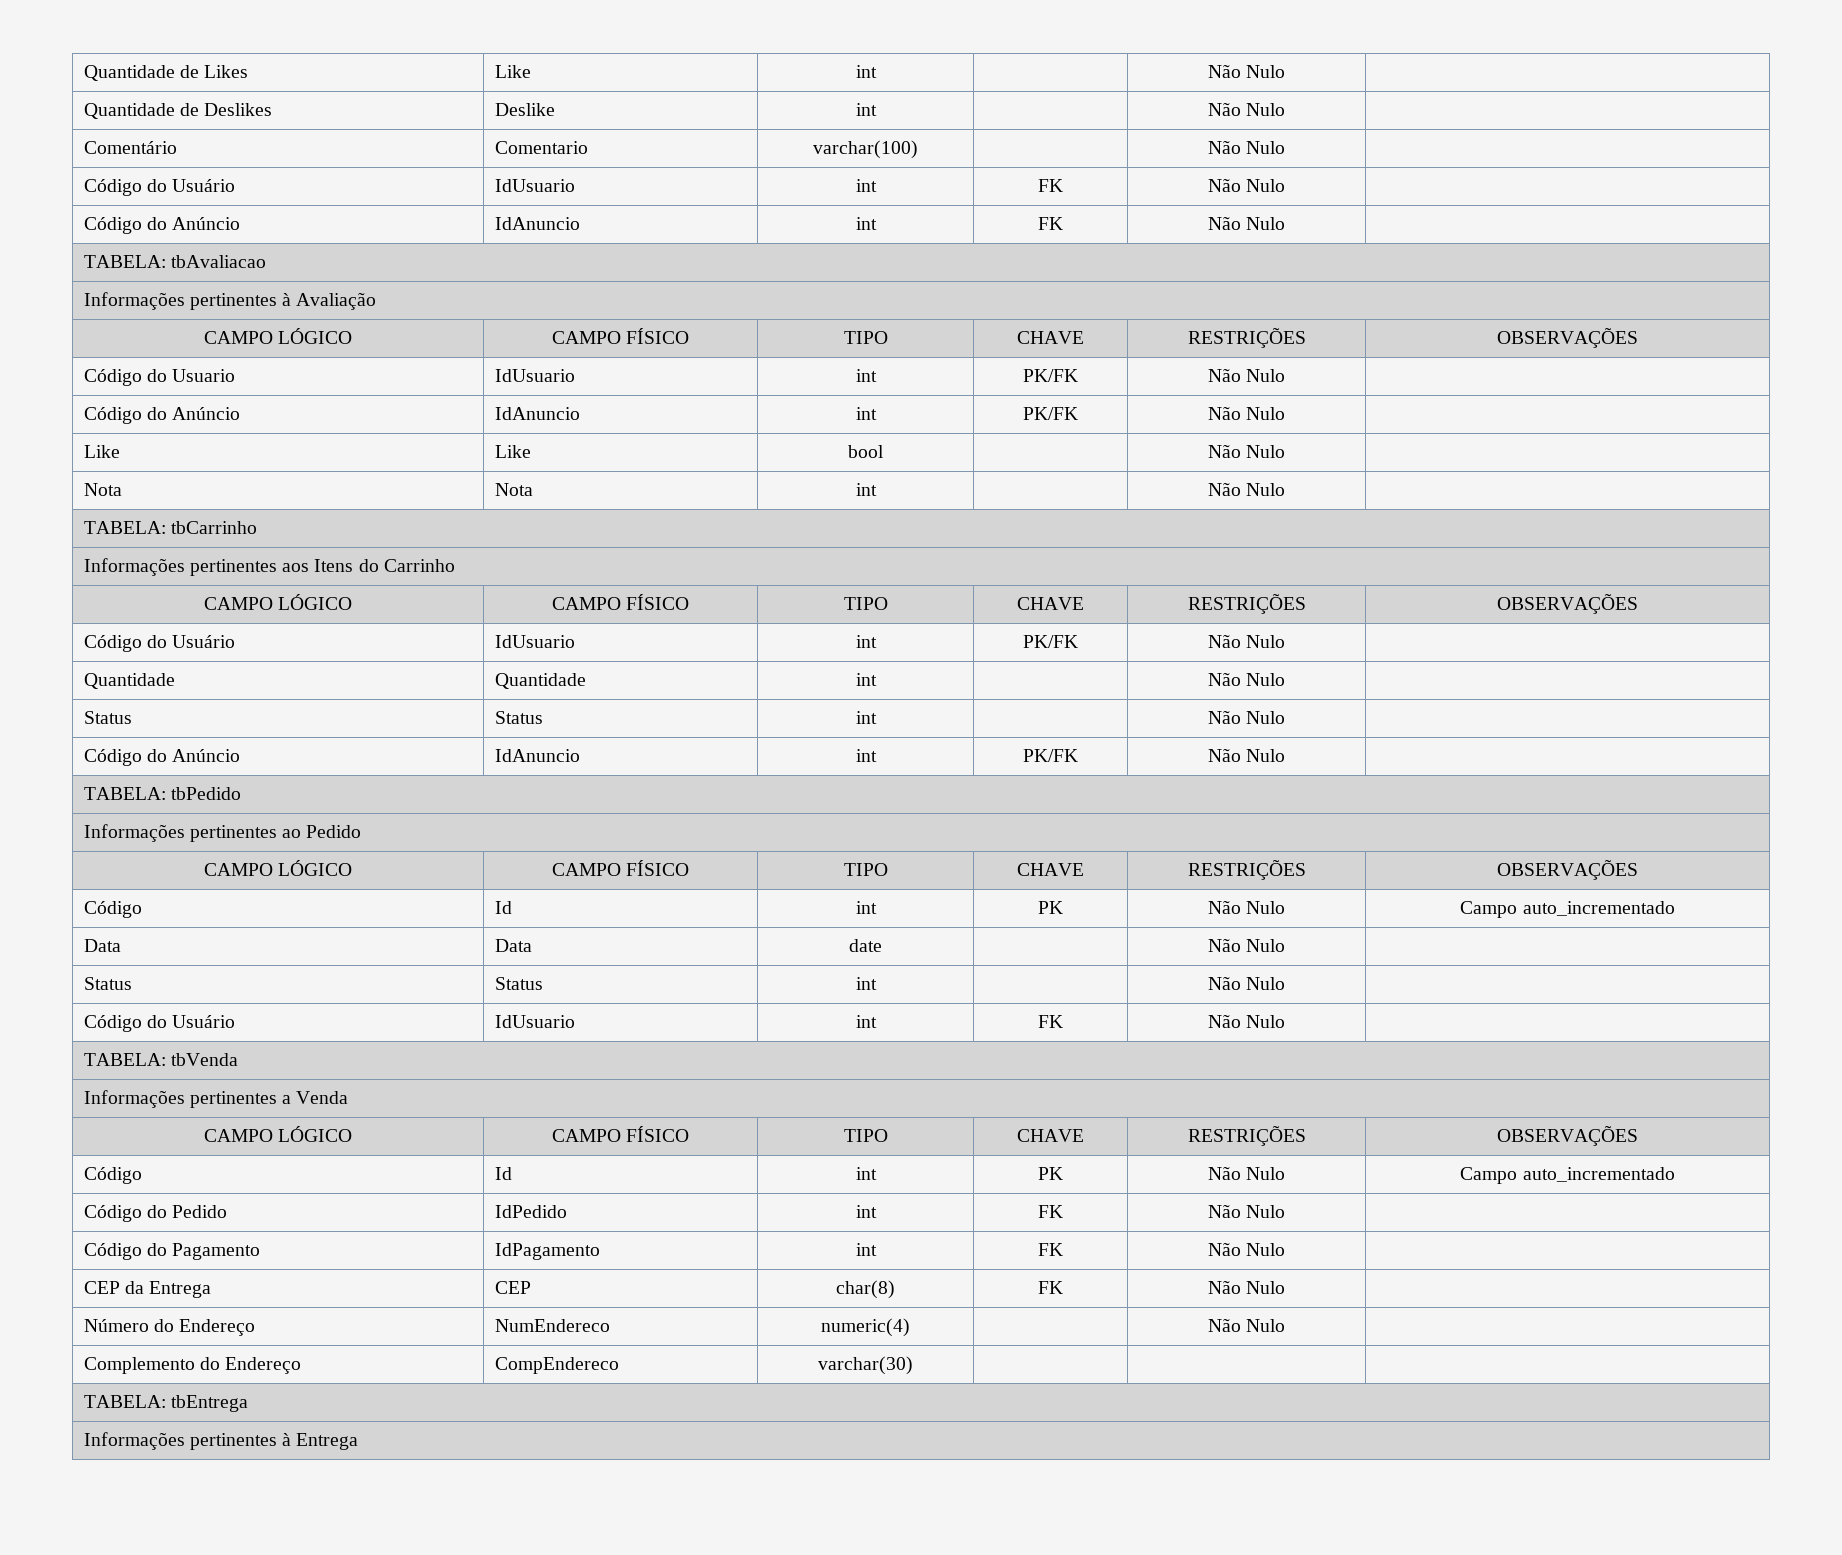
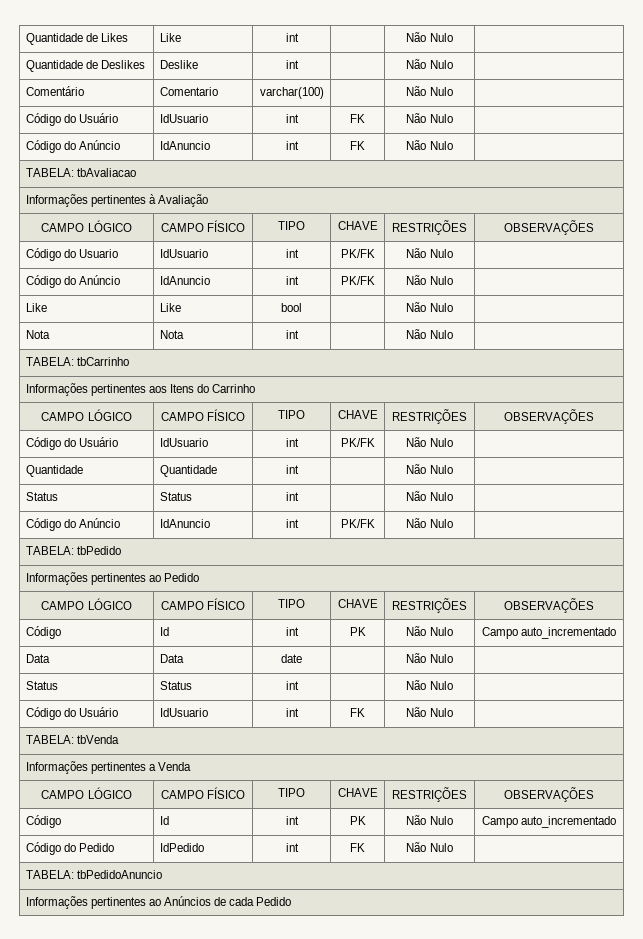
[83,1243,261,1260] [494,1243,600,1260] [855,1243,877,1256] [1038,1243,1063,1256] [1207,1243,1286,1256] [83,1281,212,1298] [494,1281,531,1294] [836,1280,895,1299] [1038,1281,1063,1294] [1207,1281,1286,1294] [83,1319,256,1336] [494,1319,610,1332] [821,1318,910,1337] [1207,1319,1286,1332] [83,1357,302,1374] [494,1357,619,1374] [818,1356,913,1375] [83,1395,248,1412] [83,1432,359,1450] // Código do Pagamento | IdPagamento | int | FK | Não Nulo | // CEP da Entrega | CEP | char(8) | FK | Não Nulo | // Número do Endereço | NumEndereco | numeric(4) | | Não Nulo | // Complemento do Endereço | CompEndereco | varchar(30) | | | // TABELA: tbEntrega // Informações pertinentes à Entrega -> [25,870,162,879] [25,896,292,909] // TABELA: tbPedidoAnuncio // Informações pertinentes ao Anúncios de cada Pedido

